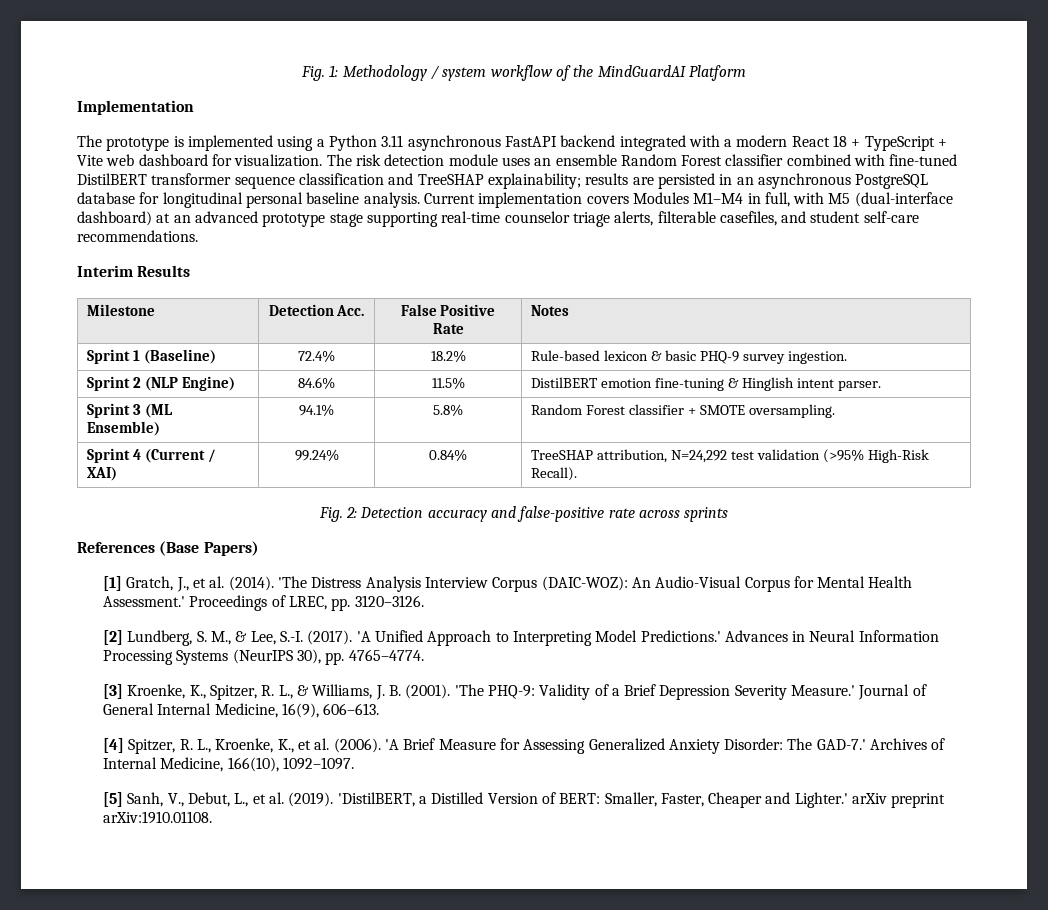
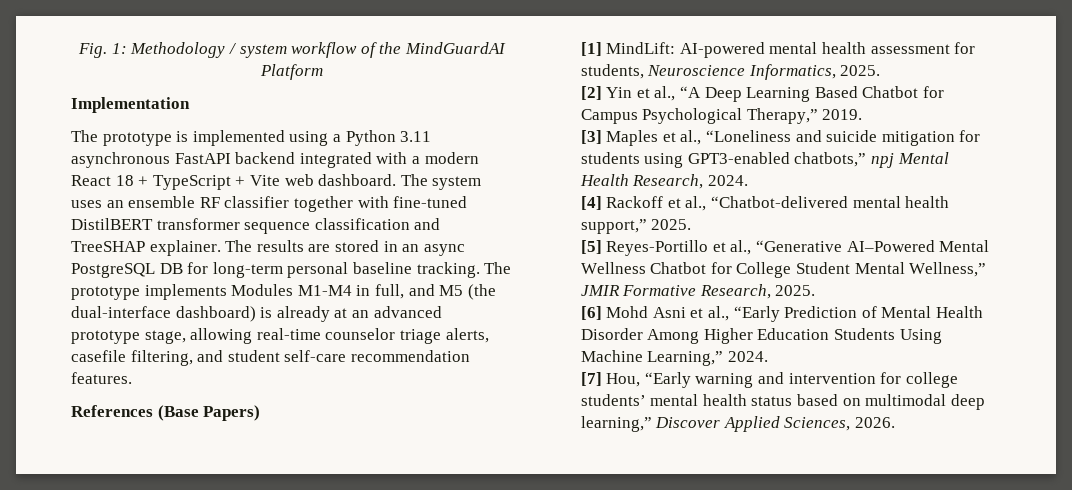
[138,154,851,167] dashboard for visualization. The risk detection module uses an ensemble Random Forest classifier combined -> [318,174,482,190] [71,196,353,212] dashboard. The system uses an ensemble RF classifier together
[487,173,581,189] explainability; -> [149,240,253,256] explainer. The
[657,173,715,189] persisted -> [334,240,379,252] stored
[757,173,929,189] [77,192,953,208] [77,211,152,226] asynchronous PostgreSQL database for longitudinal personal baseline analysis. Current implementation covers Modules M1–M4 in full, with M5 (dual-interface dashboard) -> [423,244,465,256] [71,262,512,278] [71,284,496,300] [71,306,330,322] async PostgreSQL DB for long-term personal baseline tracking. The prototype implements Modules M1-M4 in full, and M5 (the dual-interface dashboard) is already
[329,212,438,227] stage supporting -> [144,328,253,344] stage, allowing
[657,211,777,226] filterable casefiles, -> [71,350,193,366] casefile filtering,
[77,230,198,242] [77,265,191,277] [87,304,156,316] [268,304,365,316] [400,304,496,316] [432,323,464,334] [531,305,570,316] [87,349,217,364] [298,350,335,362] [430,350,466,362] [531,350,847,364] [87,376,236,391] [298,377,335,389] [431,377,465,389] [531,377,881,391] [87,403,174,418] [87,421,161,436] [299,404,334,416] [433,404,463,416] [531,404,835,418] [87,448,217,463] [87,467,118,481] [294,449,339,461] [429,449,467,461] [531,449,929,463] [531,467,578,481] [318,506,729,522] [77,541,259,556] [103,576,913,592] [103,595,424,611] [103,630,939,646] [103,649,424,665] [103,684,927,700] [103,703,380,718] [103,738,946,754] [103,757,355,772] [103,792,946,808] [103,811,213,824] recommendations. // Interim Results // Milestone | Detection Acc. | False Positive Rate | Notes // Sprint 1 (Baseline) | 72.4% | 18.2% | Rule-based lexicon & basic PHQ-9 survey ingestion. // Sprint 2 (NLP Engine) | 84.6% | 11.5% | DistilBERT emotion fine-tuning & Hinglish intent parser. // Sprint 3 (ML Ensemble) | 94.1% | 5.8% | Random Forest classifier + SMOTE oversampling. // Sprint 4 (Current / XAI) | 99.24% | 0.84% | TreeSHAP attribution, N=24,292 test validation (>95% High-Risk Recall). // Fig. 2: Detection accuracy and false-positive rate across sprints // References (Base Papers) // [1] Gratch, J., et al. (2014). 'The Distress Analysis Interview Corpus (DAIC-WOZ): An Audio-Visual Corpus for Mental Health Assessment.' Proceedings of LREC, pp. 3120–3126. // [2] Lundberg, S. M., & Lee, S.-I. (2017). 'A Unified Approach to Interpreting Model Predictions.' Advances in Neural Information Processing Systems (NeurIPS 30), pp. 4765–4774. // [3] Kroenke, K., Spitzer, R. L., & Williams, J. B. (2001). 'The PHQ-9: Validity of a Brief Depression Severity Measure.' Journal of General Internal Medicine, 16(9), 606–613. // [4] Spitzer, R. L., Kroenke, K., et al. (2006). 'A Brief Measure for Assessing Generalized Anxiety Disorder: The GAD-7.' Archives of Internal Medicine, 166(10), 1092–1097. // [5] Sanh, V., Debut, L., et al. (2019). 'DistilBERT, a Distilled Version of BERT: Smaller, Faster, Cheaper and Lighter.' arXiv preprint arXiv:1910.01108. -> [350,350,470,362] [71,372,132,384] [71,405,261,421] [580,42,976,58] [580,64,881,80] [580,86,945,102] [580,108,863,124] [580,130,981,146] [580,152,949,168] [579,174,748,189] [580,196,950,211] [580,219,692,234] [580,240,990,256] [580,262,987,278] [580,284,816,299] [580,306,984,322] [580,328,942,344] [580,350,768,366] [580,372,958,388] [580,394,985,410] [580,416,896,432] recommendation features. // References (Base Papers) // [1] MindLift: AI-powered mental health assessment for students, Neuroscience Informatics, 2025. // [2] Yin et al., “A Deep Learning Based Chatbot for Campus Psychological Therapy,” 2019. // [3] Maples et al., “Loneliness and suicide mitigation for students using GPT3-enabled chatbots,” npj Mental Health Research, 2024. // [4] Rackoff et al., “Chatbot-delivered mental health support,” 2025. // [5] Reyes-Portillo et al., “Generative AI–Powered Mental Wellness Chatbot for College Student Mental Wellness,” JMIR Formative Research, 2025. // [6] Mohd Asni et al., “Early Prediction of Mental Health Disorder Among Higher Education Students Using Machine Learning,” 2024. // [7] Hou, “Early warning and intervention for college students’ mental health status based on multimodal deep learning,” Discover Applied Sciences, 2026.

